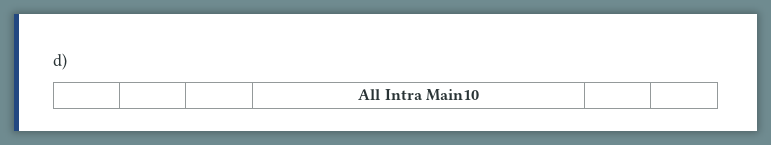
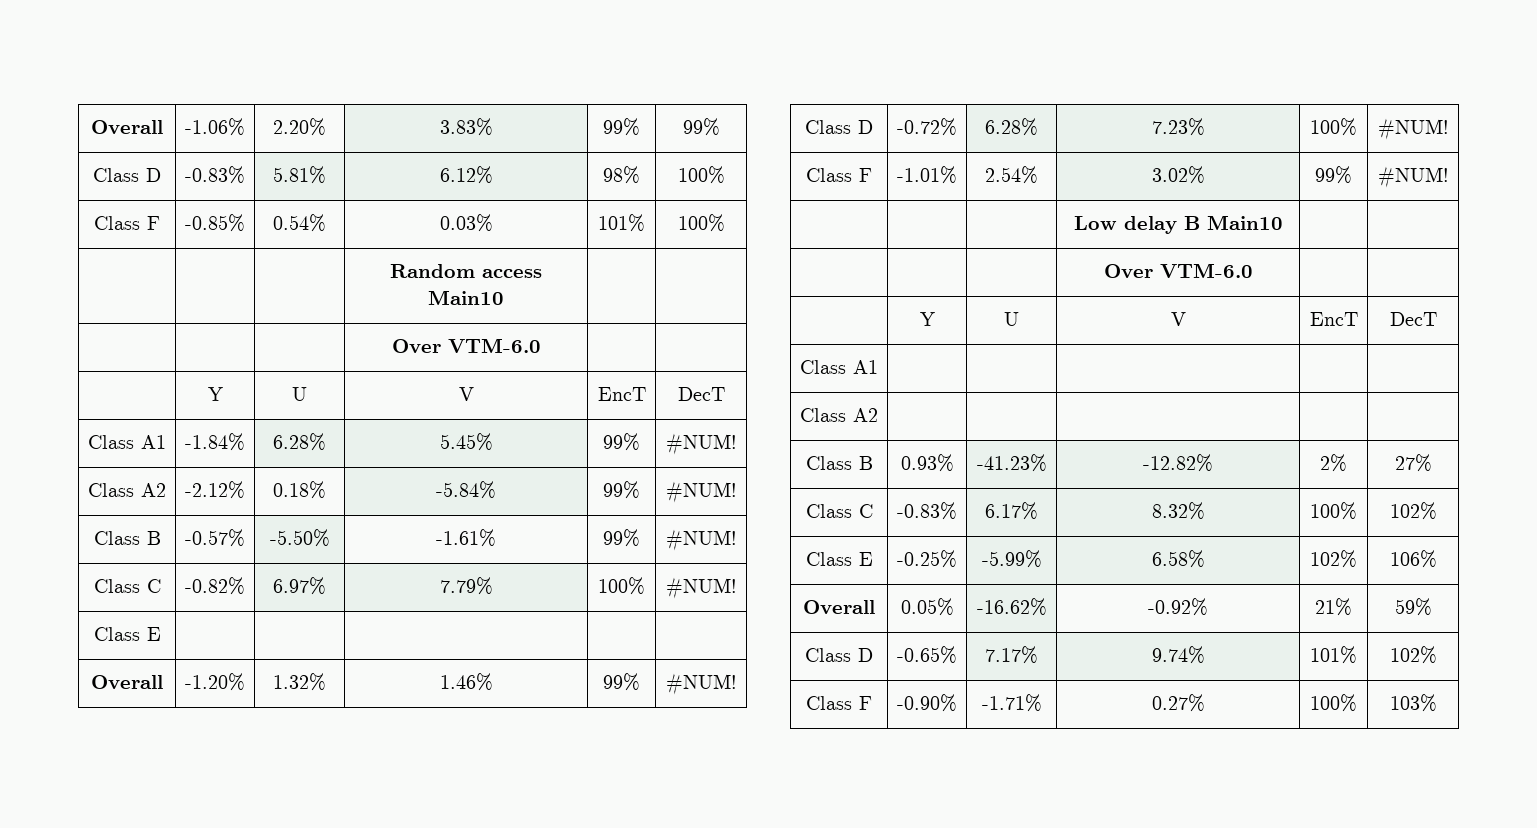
[53,53,67,70] [358,89,479,101] d) // | | | All Intra Main10 | | -> [91,120,163,134] [185,118,245,136] [273,118,326,136] [439,118,493,136] [603,118,640,136] [682,118,720,136] [93,168,161,182] [185,166,245,184] [273,166,326,184] [439,166,493,184] [603,166,640,184] [677,166,725,184] [94,216,160,230] [185,214,245,232] [273,214,326,232] [439,214,493,232] [598,214,645,232] [677,214,725,232] [390,264,542,278] [428,290,504,305] [391,338,541,353] [207,387,223,401] [292,387,307,401] [458,387,474,401] [597,387,646,401] [677,387,725,401] [88,435,166,449] [185,433,245,451] [273,433,326,451] [439,433,493,451] [603,433,640,451] [665,433,737,455] [88,483,166,497] [185,481,245,499] [273,481,326,499] [436,481,496,499] [603,481,640,499] [665,481,737,503] [93,531,161,545] [185,529,245,547] [269,529,330,547] [436,529,496,547] [603,529,640,547] [665,529,737,551] [93,579,161,593] [185,577,245,595] [273,577,326,595] [439,577,493,595] [598,577,645,595] [665,577,737,599] [93,627,161,641] [91,675,163,689] [185,673,245,691] [273,673,326,691] [439,673,493,691] [603,673,640,691] [665,673,737,695] [805,120,873,134] [897,118,957,136] [985,118,1038,136] [1151,118,1205,136] [1310,118,1357,136] [1377,118,1449,140] [806,168,872,182] [897,166,957,184] [985,166,1038,184] [1151,166,1205,184] [1315,166,1352,184] [1377,166,1449,188] [1073,215,1283,234] [1103,263,1253,278] [919,312,935,326] [1004,312,1019,326] [1170,312,1186,326] [1309,312,1358,326] [1389,312,1437,326] [800,360,878,374] [800,408,878,422] [805,456,873,470] [900,454,954,472] [976,454,1047,472] [1143,454,1213,472] [1320,454,1347,472] [1394,454,1432,472] [805,504,873,518] [897,502,957,520] [985,502,1038,520] [1151,502,1205,520] [1310,502,1357,520] [1389,502,1437,520] [805,552,873,566] [897,550,957,568] [981,550,1042,568] [1151,550,1205,568] [1310,550,1357,568] [1389,550,1437,568] [803,600,875,614] [900,598,954,616] [976,598,1047,616] [1148,598,1208,616] [1315,598,1352,616] [1394,598,1432,616] [805,648,873,662] [897,646,957,664] [985,646,1038,664] [1151,646,1205,664] [1310,646,1357,664] [1389,646,1437,664] [806,696,872,710] [897,694,957,712] [981,694,1042,712] [1151,694,1205,712] [1310,694,1357,712] [1389,694,1437,712] Overall | -1.06% | 2.20% | 3.83% | 99% | 99% // Class D | -0.83% | 5.81% | 6.12% | 98% | 100% // Class F | -0.85% | 0.54% | 0.03% | 101% | 100% // | | | Random access Main10 | | // | | | Over VTM-6.0 | | // | Y | U | V | EncT | DecT // Class A1 | -1.84% | 6.28% | 5.45% | 99% | #NUM! // Class A2 | -2.12% | 0.18% | -5.84% | 99% | #NUM! // Class B | -0.57% | -5.50% | -1.61% | 99% | #NUM! // Class C | -0.82% | 6.97% | 7.79% | 100% | #NUM! // Class E | | | | | // Overall | -1.20% | 1.32% | 1.46% | 99% | #NUM! // Class D | -0.72% | 6.28% | 7.23% | 100% | #NUM! // Class F | -1.01% | 2.54% | 3.02% | 99% | #NUM! // | | | Low delay B Main10 | | // | | | Over VTM-6.0 | | // | Y | U | V | EncT | DecT // Class A1 | | | | | // Class A2 | | | | | // Class B | 0.93% | -41.23% | -12.82% | 2% | 27% // Class C | -0.83% | 6.17% | 8.32% | 100% | 102% // Class E | -0.25% | -5.99% | 6.58% | 102% | 106% // Overall | 0.05% | -16.62% | -0.92% | 21% | 59% // Class D | -0.65% | 7.17% | 9.74% | 101% | 102% // Class F | -0.90% | -1.71% | 0.27% | 100% | 103%

